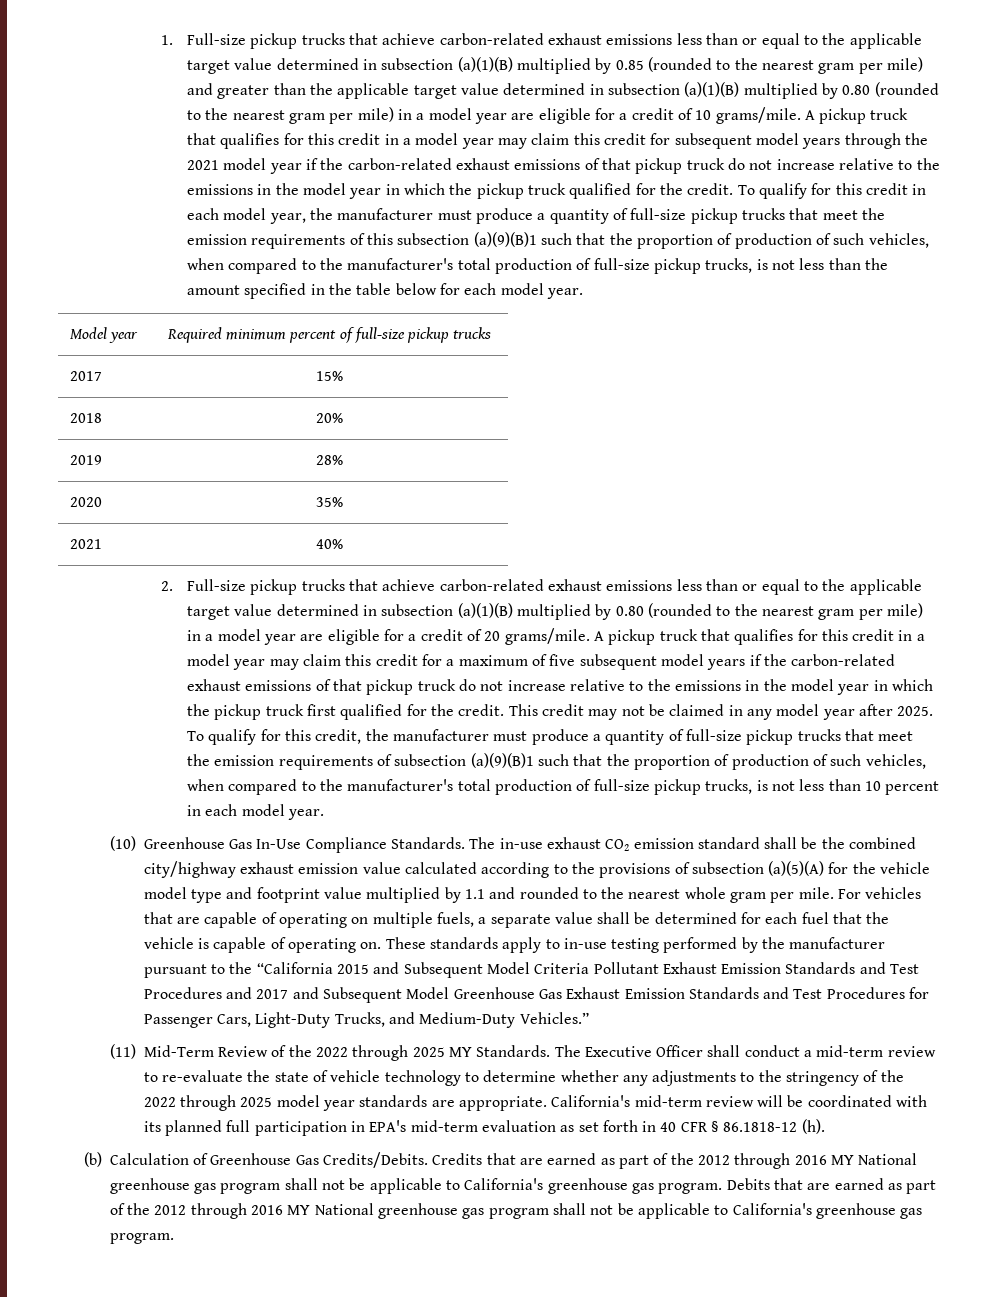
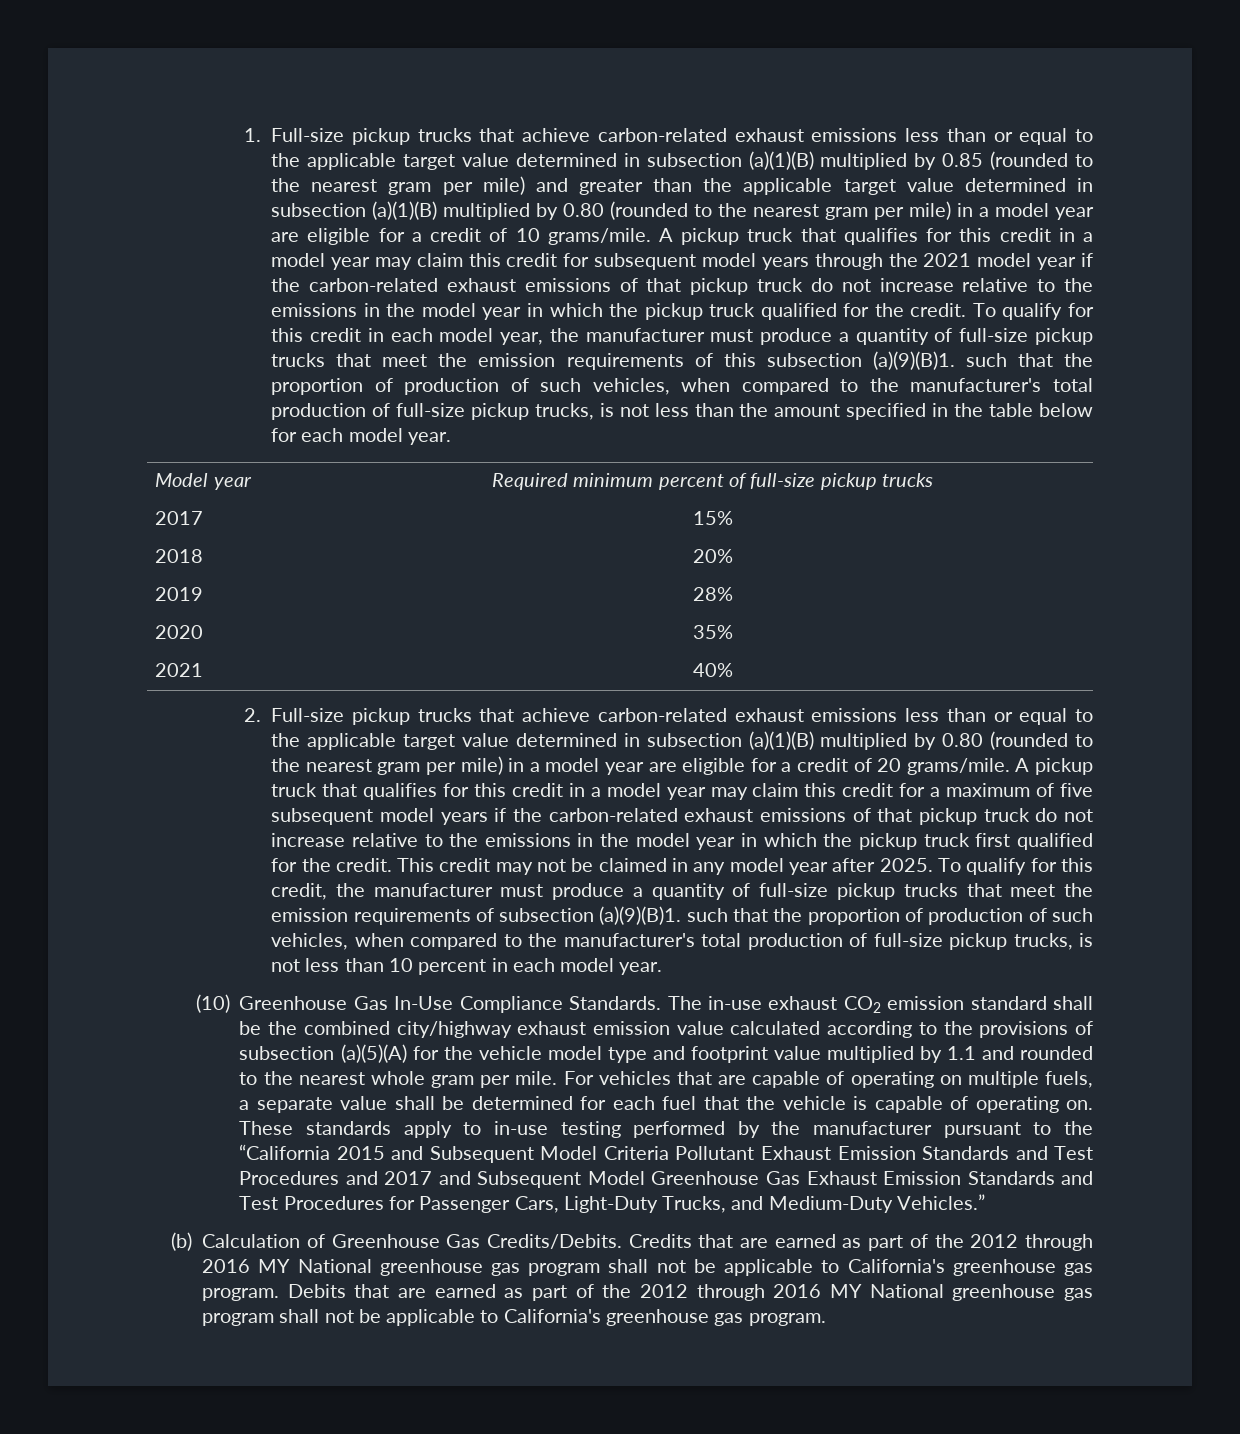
[473,232,537,247] (a)(9)(B)1 -> [872,351,955,370] (a)(9)(B)1.
[470,753,534,768] (a)(9)(B)1 -> [599,906,682,925] (a)(9)(B)1.
[109,1044,936,1061] [143,1070,904,1086] [143,1095,928,1111] [143,1119,825,1136] // (11) Mid-Term Review of the 2022 through 2025 MY Standards. The Executive Officer shall conduct a mid-term review to re-evaluate the state of vehicle technology to determine whether any adjustments to the stringency of the 2022 through 2025 model year standards are appropriate. California's mid-term review will be coordinated with its planned full participation in EPA's mid-term evaluation as set forth in 40 CFR § 86.1818-12 (h). -> (985, 1202) none

